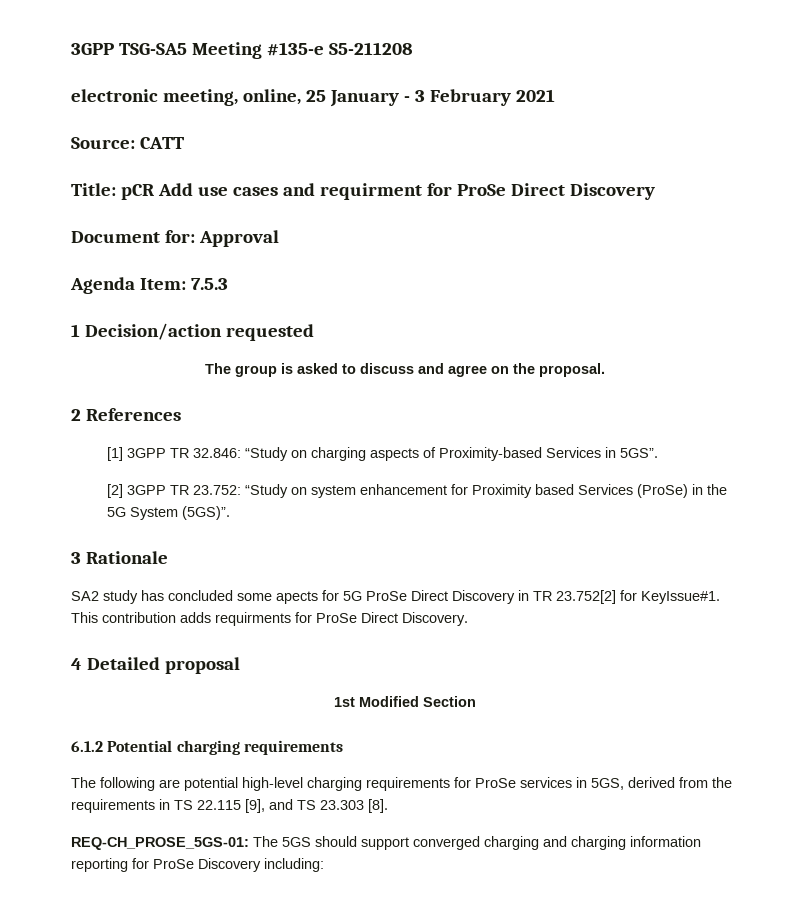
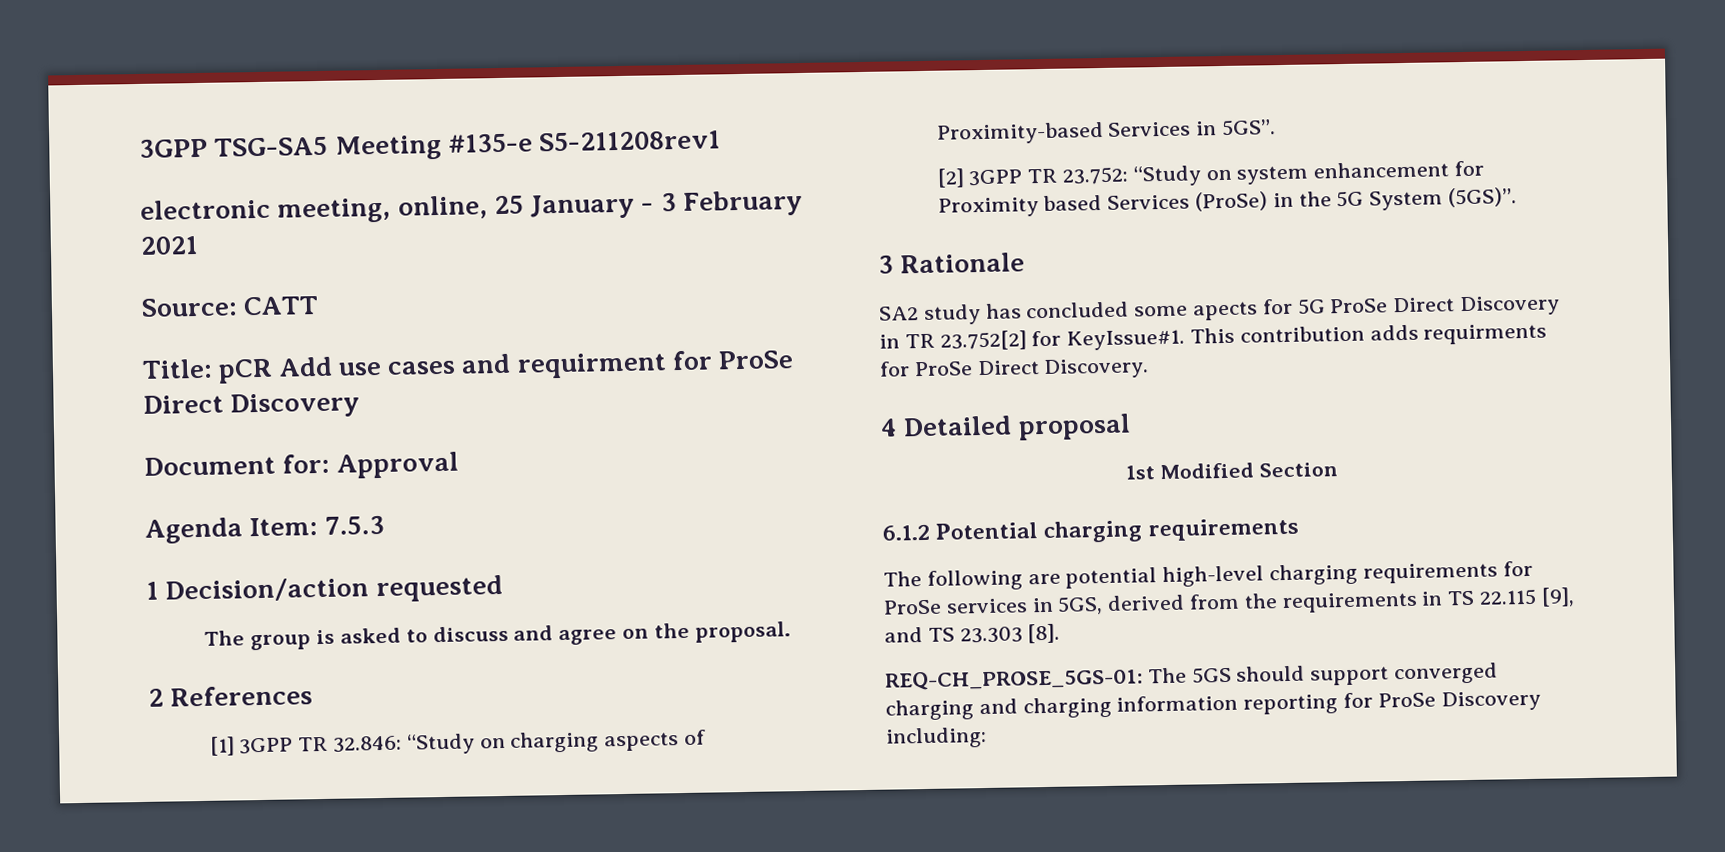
[328,42,413,55] S5-211208 -> [539,130,722,152] S5-211208rev1

